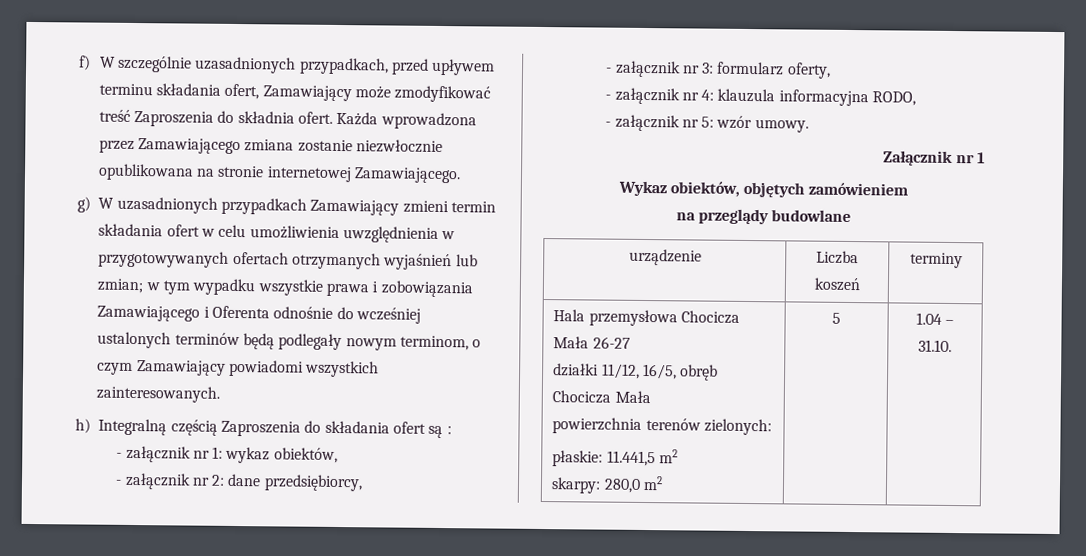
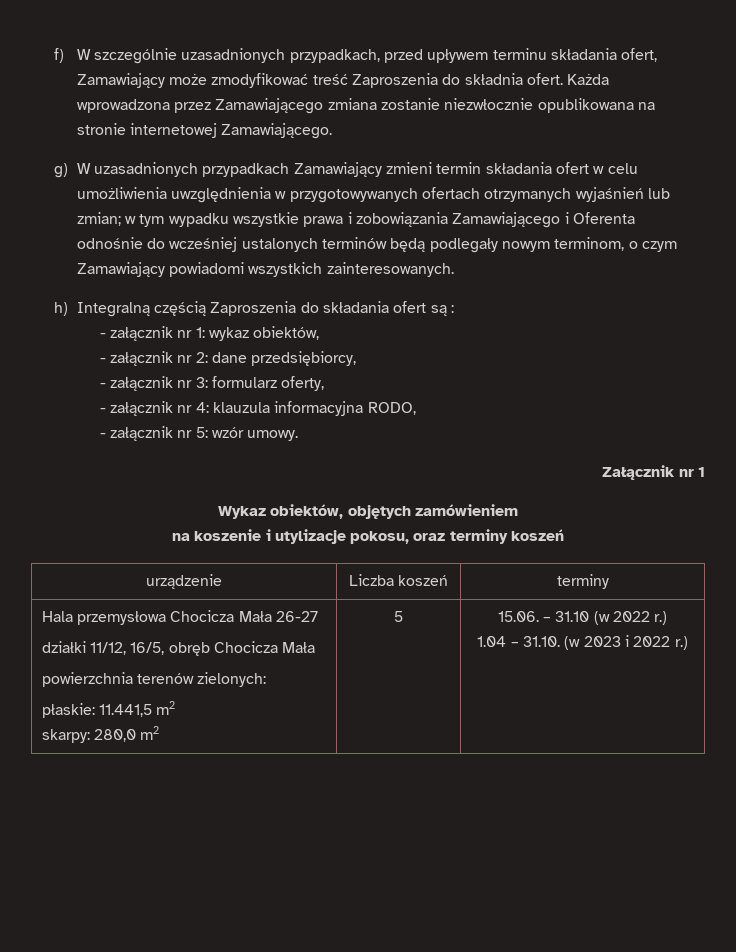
[698,208,852,225] przeglądy budowlane -> [194,529,565,544] koszenie i utylizacje pokosu, oraz terminy koszeń
[915,312,955,326] [918,339,952,352] 1.04 – 31.10. -> [497,611,668,625] [477,635,688,650] 15.06. – 31.10 (w 2022 r.) // 1.04 – 31.10. (w 2023 i 2022 r.)

